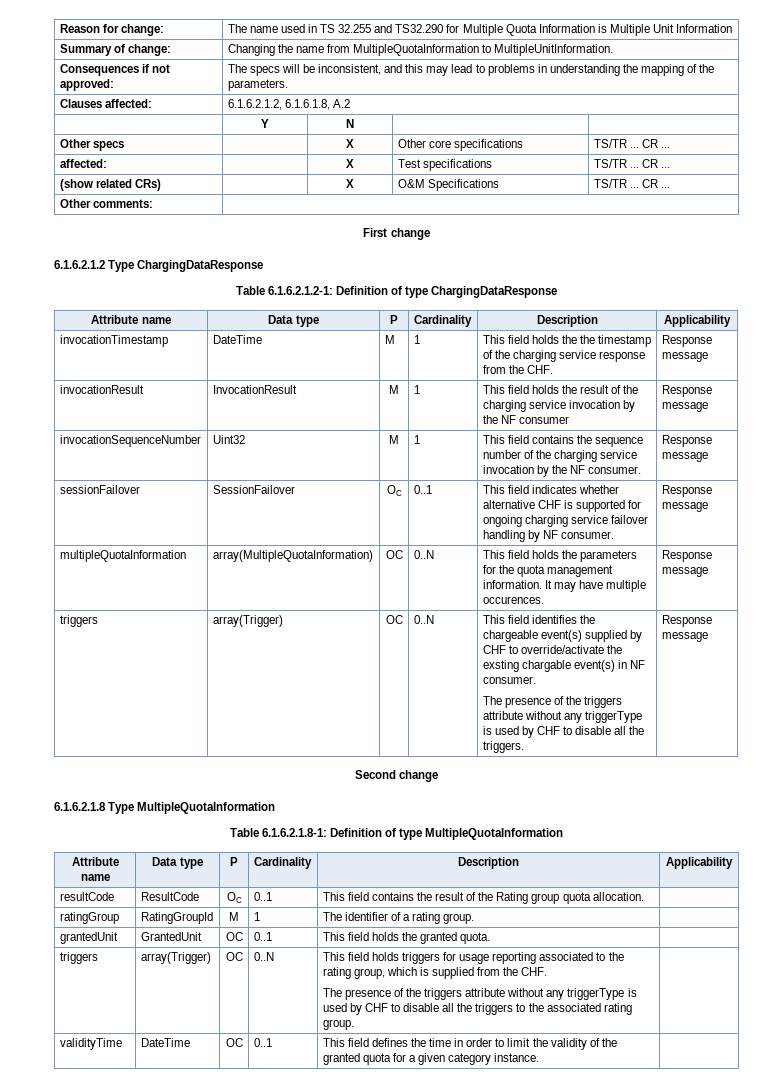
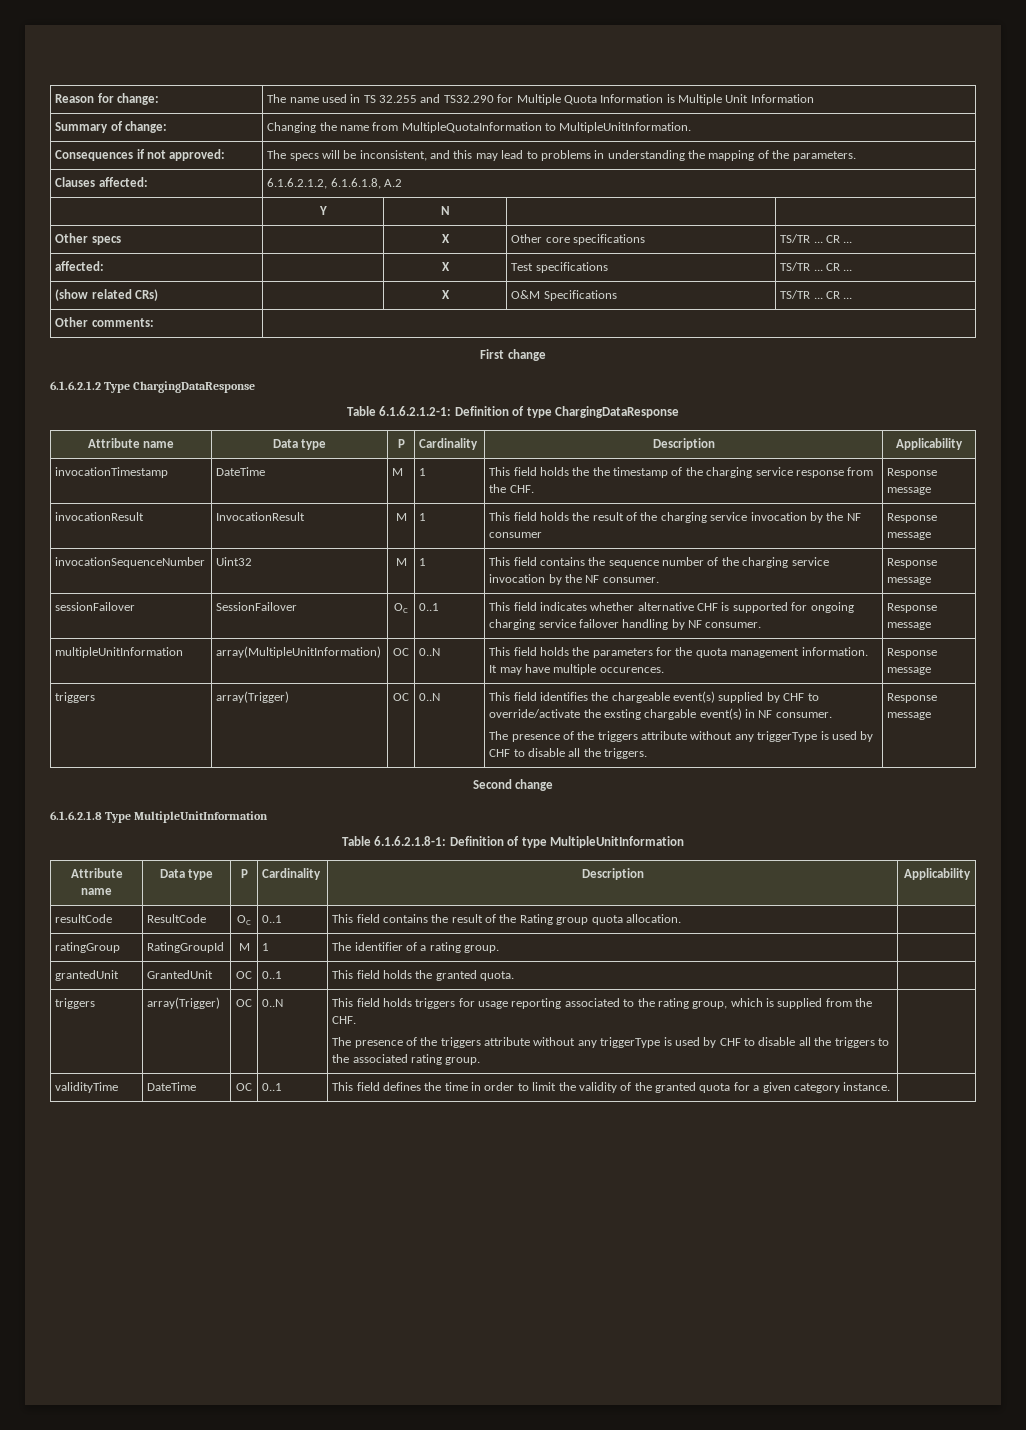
[59,550,186,562] [212,550,373,562] multipleQuotaInformation | array(MultipleQuotaInformation) -> [55,647,184,658] [216,646,382,658] multipleUnitInformation | array(MultipleUnitInformation)
[137,802,276,814] MultipleQuotaInformation -> [134,811,269,823] MultipleUnitInformation
[425,828,564,840] MultipleQuotaInformation -> [549,836,684,848] MultipleUnitInformation

